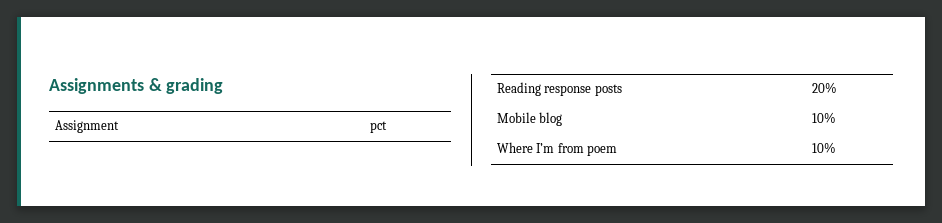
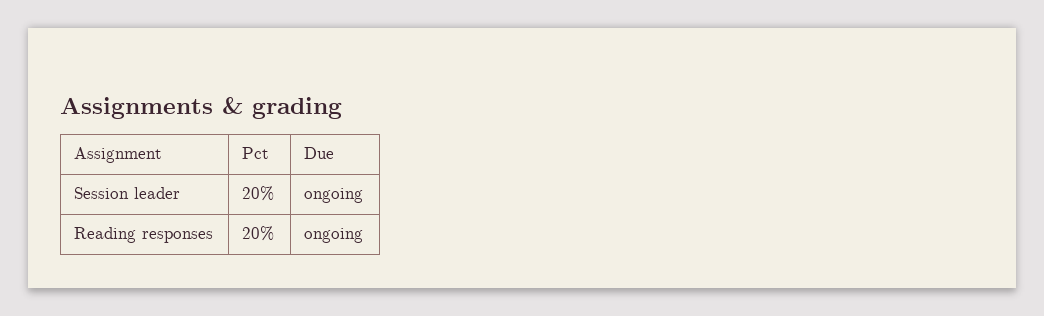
[369,121,387,133] pct -> [242,147,270,159] [304,147,335,159] [74,187,181,199] [242,186,275,201] [304,188,364,203] Pct | Due // Session leader | 20% | ongoing
[544,84,622,96] [811,82,837,93] [496,112,563,126] [811,112,836,123] [496,142,618,156] [811,142,836,153] response posts | 20% // Mobile blog | 10% // Where I’m from poem | 10% -> [142,231,214,243] [242,226,275,241] [304,228,364,243] responses | 20% | ongoing

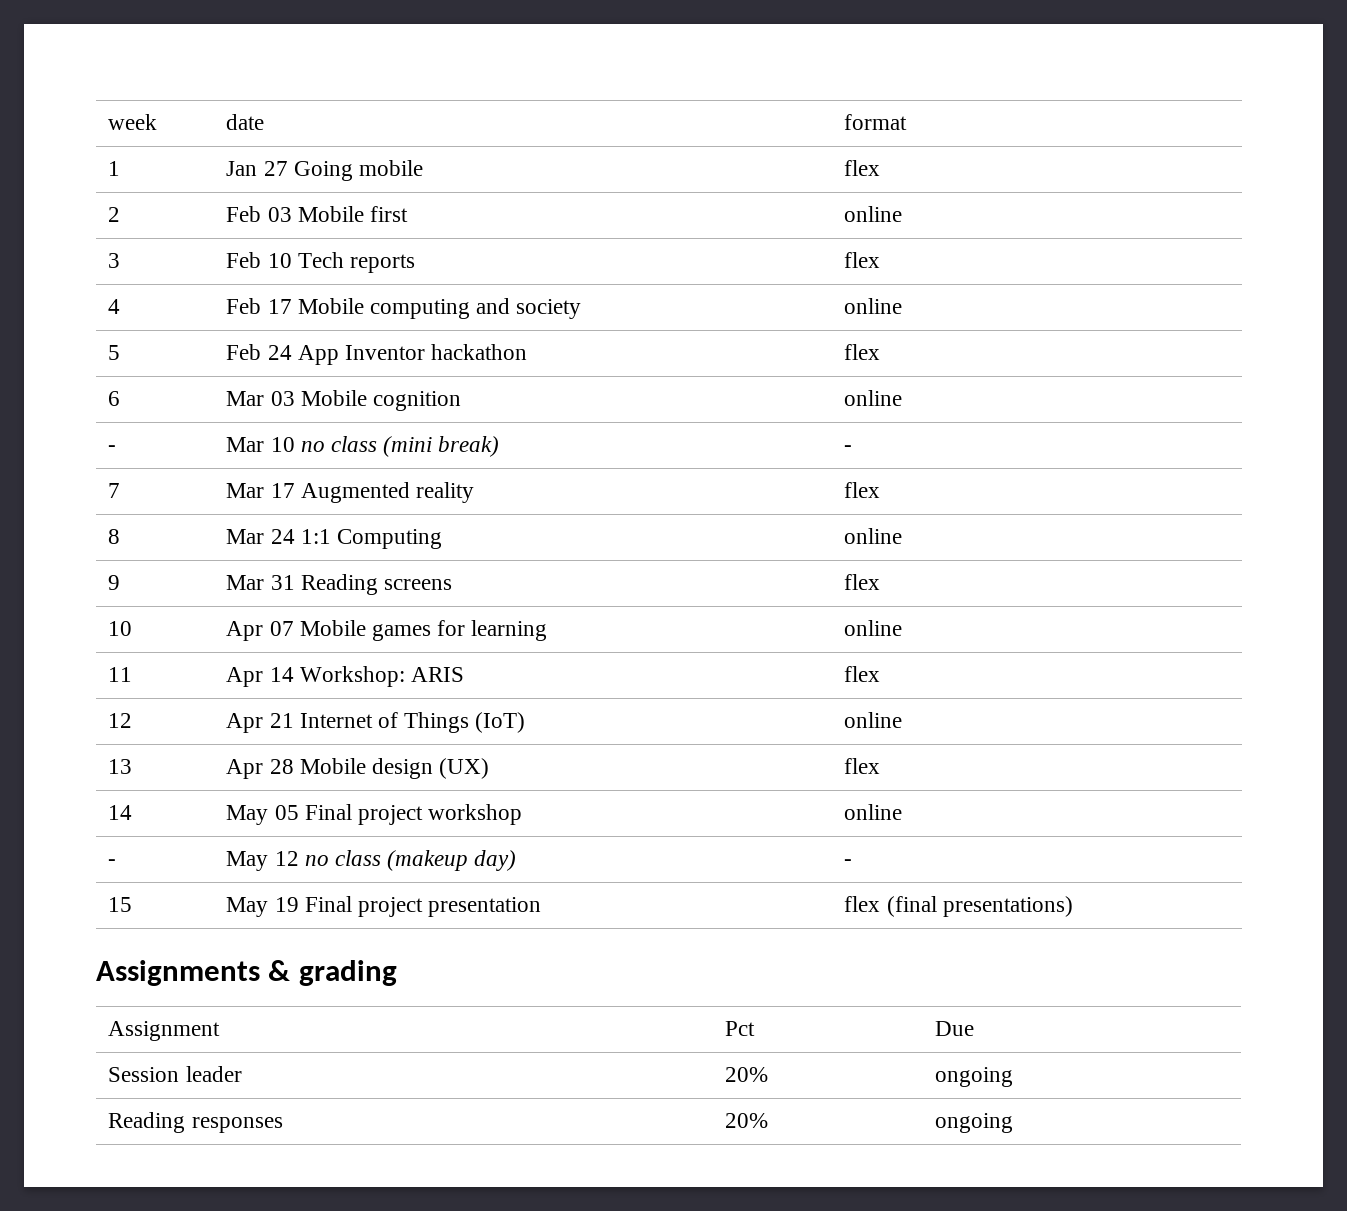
(60, 108) none -> [108,114,158,130] [226,114,265,130] [844,114,908,130] [108,161,121,176] [226,160,423,181] [844,160,881,176] [108,207,121,222] [226,206,408,222] [844,206,903,222] [108,253,121,268] [226,252,415,273] [844,252,881,268] [108,299,121,314] [226,298,582,319] [844,298,903,314] [108,345,121,360] [226,344,528,365] [844,344,881,360] [108,391,121,406] [226,390,461,411] [844,390,903,406] [108,445,117,452] [226,436,500,457] [844,445,853,452] [108,483,121,498] [226,482,474,503] [844,482,881,498] [108,529,121,544] [226,529,442,549] [844,528,903,544] [108,575,121,590] [226,574,452,595] [844,574,881,590] [108,621,133,636] [226,620,548,641] [844,620,903,636] [108,667,133,682] [226,666,464,687] [844,666,881,682] [108,713,133,728] [226,712,526,733] [844,712,903,728] [108,759,133,774] [226,758,490,779] [844,758,881,774] [108,805,133,820] [226,804,523,825] [844,804,903,820] [108,859,117,866] [226,850,517,871] [844,859,853,866] [108,897,133,912] [226,896,542,917] [844,896,1073,917] week | date | format // 1 | Jan 27 Going mobile | flex // 2 | Feb 03 Mobile first | online // 3 | Feb 10 Tech reports | flex // 4 | Feb 17 Mobile computing and society | online // 5 | Feb 24 App Inventor hackathon | flex // 6 | Mar 03 Mobile cognition | online // - | Mar 10 no class (mini break) | - // 7 | Mar 17 Augmented reality | flex // 8 | Mar 24 1:1 Computing | online // 9 | Mar 31 Reading screens | flex // 10 | Apr 07 Mobile games for learning | online // 11 | Apr 14 Workshop: ARIS | flex // 12 | Apr 21 Internet of Things (IoT) | online // 13 | Apr 28 Mobile design (UX) | flex // 14 | May 05 Final project workshop | online // - | May 12 no class (makeup day) | - // 15 | May 19 Final project presentation | flex (final presentations) //

